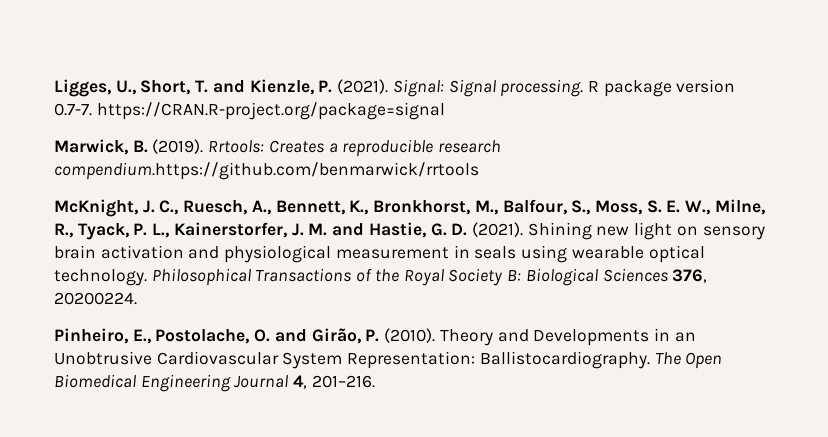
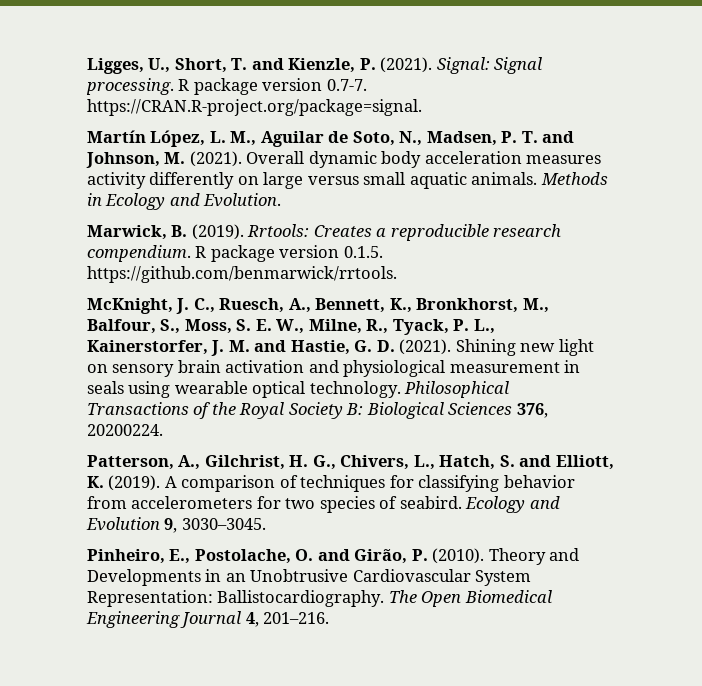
[96,102,445,120] https://CRAN.R-project.org/package=signal -> [87,99,422,116] [87,130,575,147] [86,151,602,168] [87,172,608,189] [87,193,282,210] https://CRAN.R-project.org/package=signal. // Martín López, L. M., Aguilar de Soto, N., Madsen, P. T. and Johnson, M. (2021). Overall dynamic body acceleration measures activity differently on large versus small aquatic animals. Methods in Ecology and Evolution.
[54,162,479,180] compendium.https://github.com/benmarwick/rrtools -> [87,245,383,262] [87,266,397,283] compendium. R package version 0.1.5. https://github.com/benmarwick/rrtools.
(137, 298) none -> [87,455,614,470] [87,475,575,492] [87,496,560,513] [86,517,266,533] // Patterson, A., Gilchrist, H. G., Chivers, L., Hatch, S. and Elliott, K. (2019). A comparison of techniques for classifying behavior from accelerometers for two species of seabird. Ecology and Evolution 9, 3030–3045.

